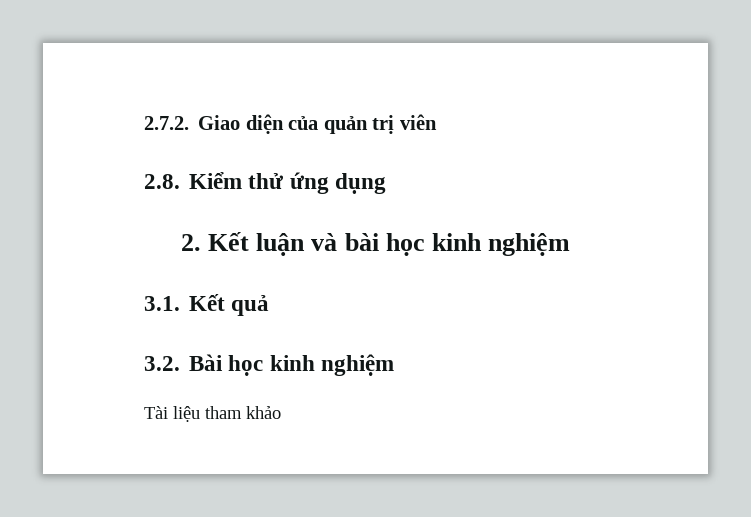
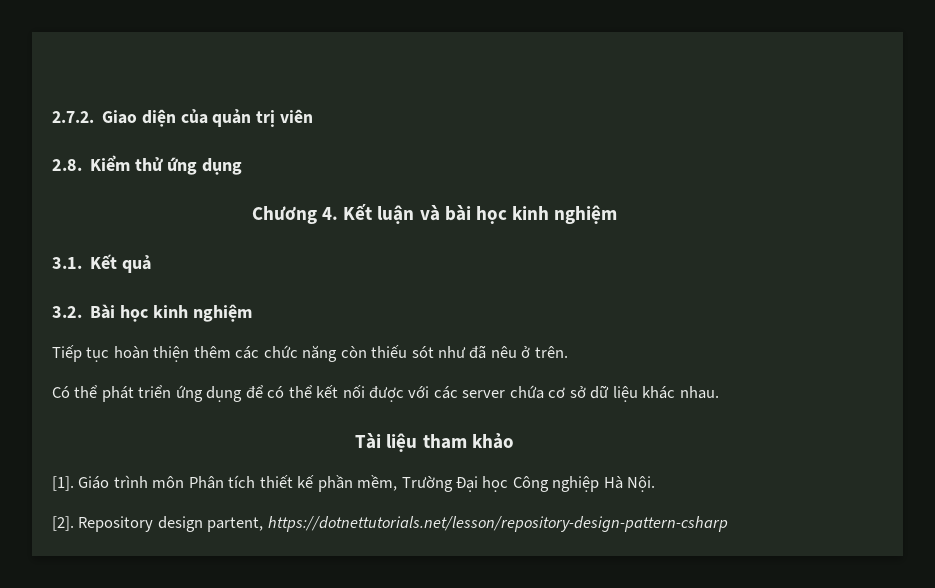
[181,234,202,251] 2. -> [251,206,339,224] Chương 4.
[144,406,281,422] Tài liệu tham khảo -> [52,345,568,362] [52,385,719,402] [355,433,514,452] [52,475,656,492] [52,516,728,532] Tiếp tục hoàn thiện thêm các chức năng còn thiếu sót như đã nêu ở trên. // Có thể phát triển ứng dụng để có thể kết nối được với các server chứa cơ sở dữ liệu khác nhau. // Tài liệu tham khảo // [1]. Giáo trình môn Phân tích thiết kế phần mềm, Trường Đại học Công nghiệp Hà Nội. // [2]. Repository design partent, https://dotnettutorials.net/lesson/repository-design-pattern-csharp

